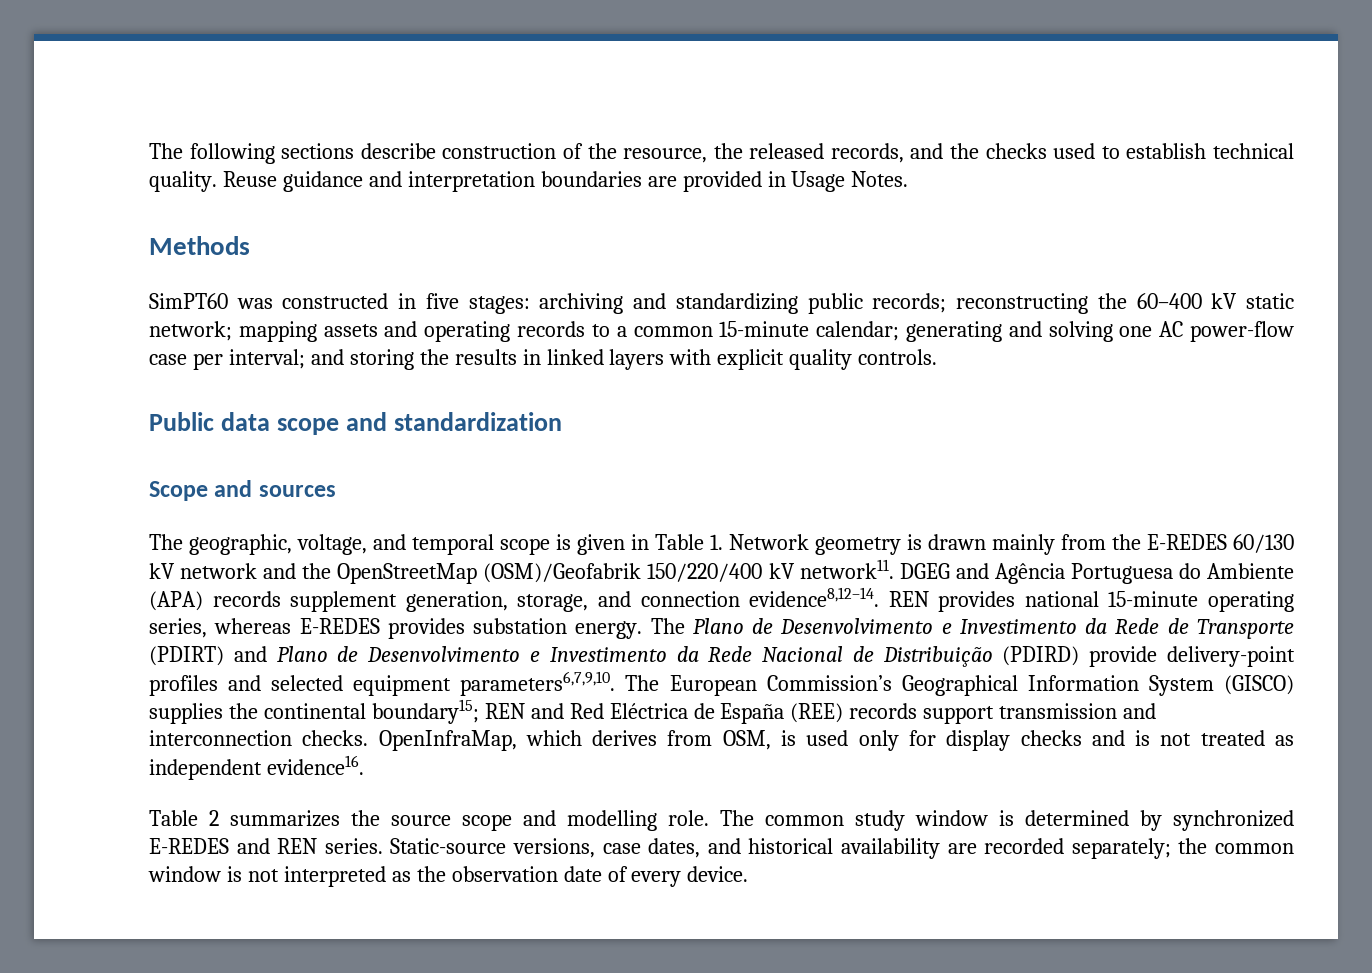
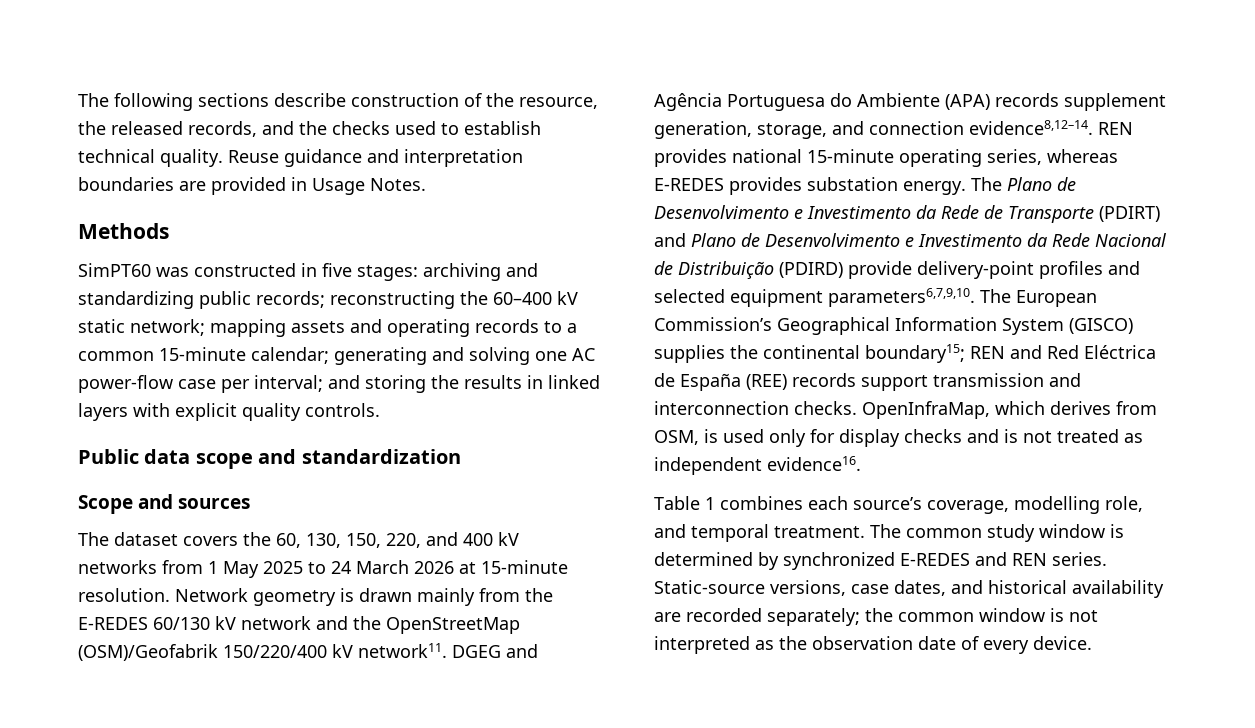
[189,534,723,555] geographic, voltage, and temporal scope is given in Table 1. -> [114,532,519,548] [78,560,568,578] [78,588,170,602] dataset covers the 60, 130, 150, 220, and 400 kV networks from 1 May 2025 to 24 March 2026 at 15-minute resolution.
[209,810,709,831] 2 summarizes the source scope and modelling role. -> [705,496,1143,514] [654,524,865,542] 1 combines each source’s coverage, modelling role, and temporal treatment.

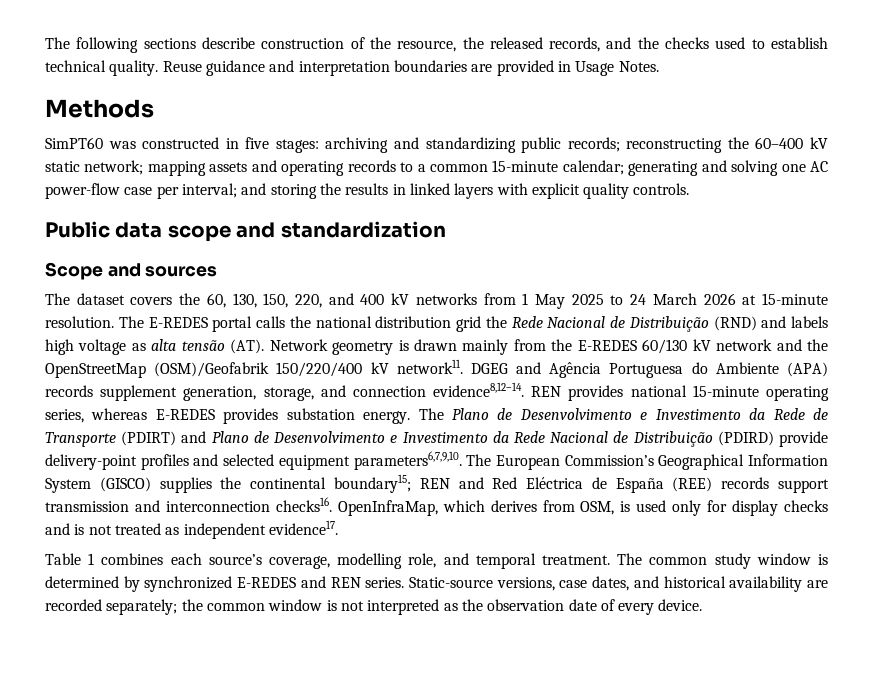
(170, 595) none -> [118,316,828,332] [45,339,265,355] The E-REDES portal calls the national distribution grid the Rede Nacional de Distribuição (RND) and labels high voltage as alta tensão (AT).
[794,401,857,415] checks. -> [275,497,332,512] checks16.
[767,456,861,471] evidence16. -> [268,520,338,535] evidence17.

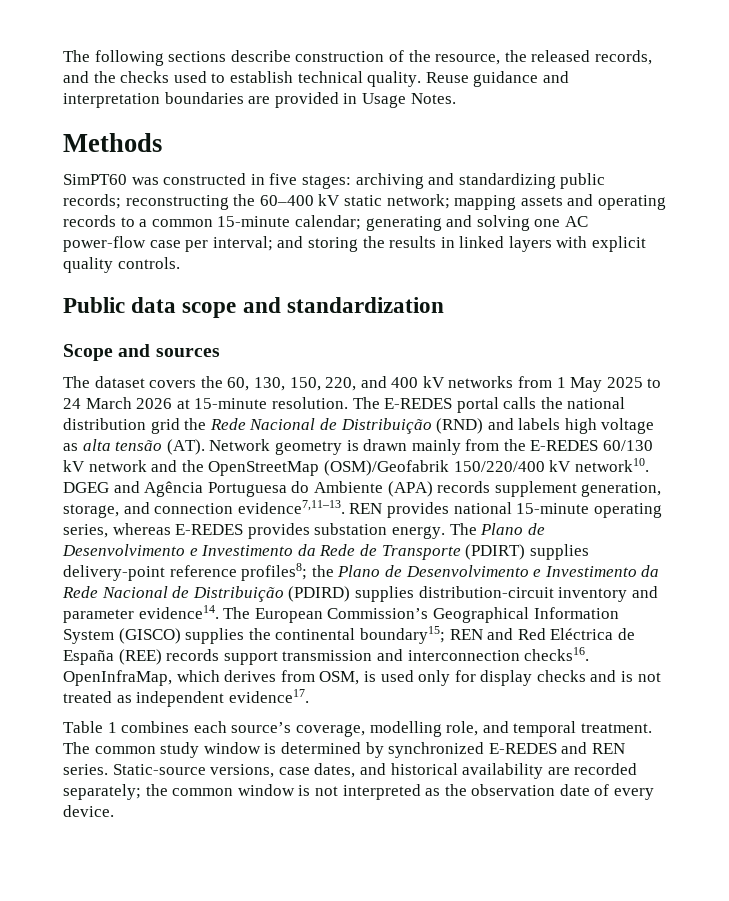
[396,359,463,374] network11. -> [574,458,649,472] network10.
[433,382,525,397] evidence8,12–14. -> [237,500,345,514] evidence7,11–13.
[181,431,207,443] and -> [529,544,589,560] [63,563,334,581] supplies delivery-point reference profiles8; the
[778,431,828,447] [45,451,462,470] provide delivery-point profiles and selected equipment parameters6,7,9,10. -> [354,586,658,602] [63,605,219,623] supplies distribution-circuit inventory and parameter evidence14.

